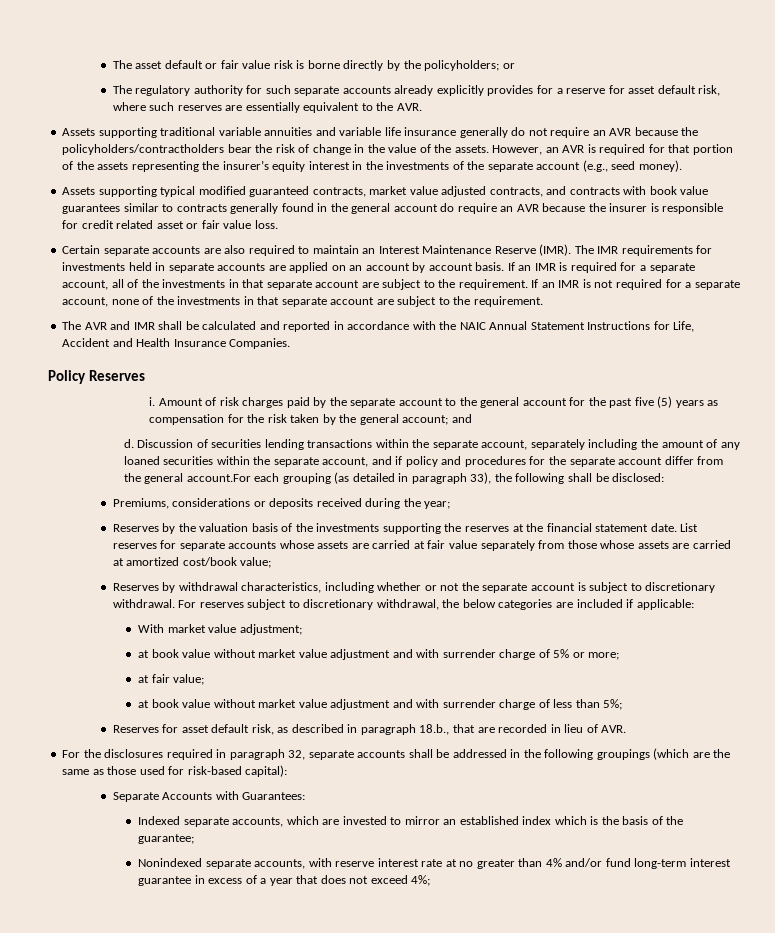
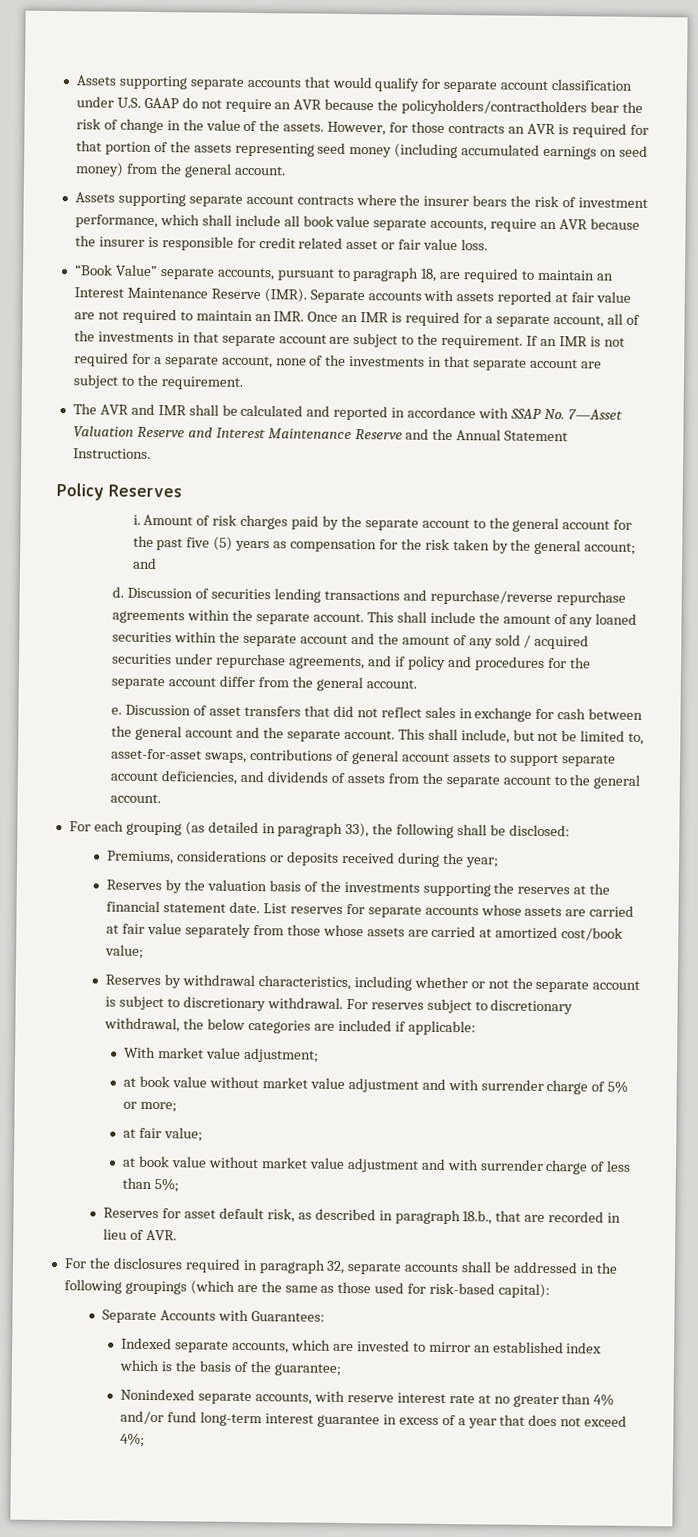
[112,60,515,71] [112,85,721,96] [112,102,422,113] [62,127,508,138] The asset default or fair value risk is borne directly by the policyholders; or // The regulatory authority for such separate accounts already explicitly provides for a reserve for asset default risk, where such reserves are essentially equivalent to the AVR. // Assets supporting traditional variable annuities and variable life insurance generally -> [75,75,633,93] [75,96,179,109] Assets supporting separate accounts that would qualify for separate account classification under U.S. GAAP
(543, 150) none -> [389,121,505,134] for those contracts
[202,160,682,172] [62,186,709,197] [62,203,455,214] the insurer’s equity interest in the investments of the separate account (e.g., seed money). // Assets supporting typical modified guaranteed contracts, market value adjusted contracts, and contracts with book value guarantees similar to contracts generally found in the general account do -> [317,142,648,160] [74,162,286,178] [74,192,648,208] [74,214,488,232] seed money (including accumulated earnings on seed money) from the general account. // Assets supporting separate account contracts where the insurer bears the risk of investment performance, which shall include all book value separate accounts,
[62,245,246,256] Certain separate accounts are also -> [73,264,462,282] “Book Value” separate accounts, pursuant to paragraph 18, are
[574,245,713,256] [62,262,515,273] The IMR requirements for investments held in separate accounts are applied on an account by account basis. If -> [309,289,632,306] [73,308,339,324] Separate accounts with assets reported at fair value are not required to maintain an IMR. Once
[439,321,695,332] [62,338,291,349] the NAIC Annual Statement Instructions for Life, Accident and Health Insurance Companies. -> [509,408,623,420] [72,426,569,442] [72,448,151,459] SSAP No. 7—Asset Valuation Reserve and Interest Maintenance Reserve and the Annual Statement Instructions.
[375,439,638,450] within the separate account, separately including -> [402,589,626,606] [112,609,476,625] and repurchase/reverse repurchase agreements within the separate account. This shall include
[322,457,369,467] account, -> [300,633,590,650] [112,653,366,670] account and the amount of any sold / acquired securities under repurchase agreements,
[186,474,251,482] account.For -> [365,679,417,689] [111,704,644,722] [111,725,645,745] [111,748,616,767] [110,770,641,789] [110,793,162,804] [68,821,91,832] account. // e. Discussion of asset transfers that did not reflect sales in exchange for cash between the general account and the separate account. This shall include, but not be limited to, asset-for-asset swaps, contributions of general account assets to support separate account deficiencies, and dividends of assets from the separate account to the general account. // For

